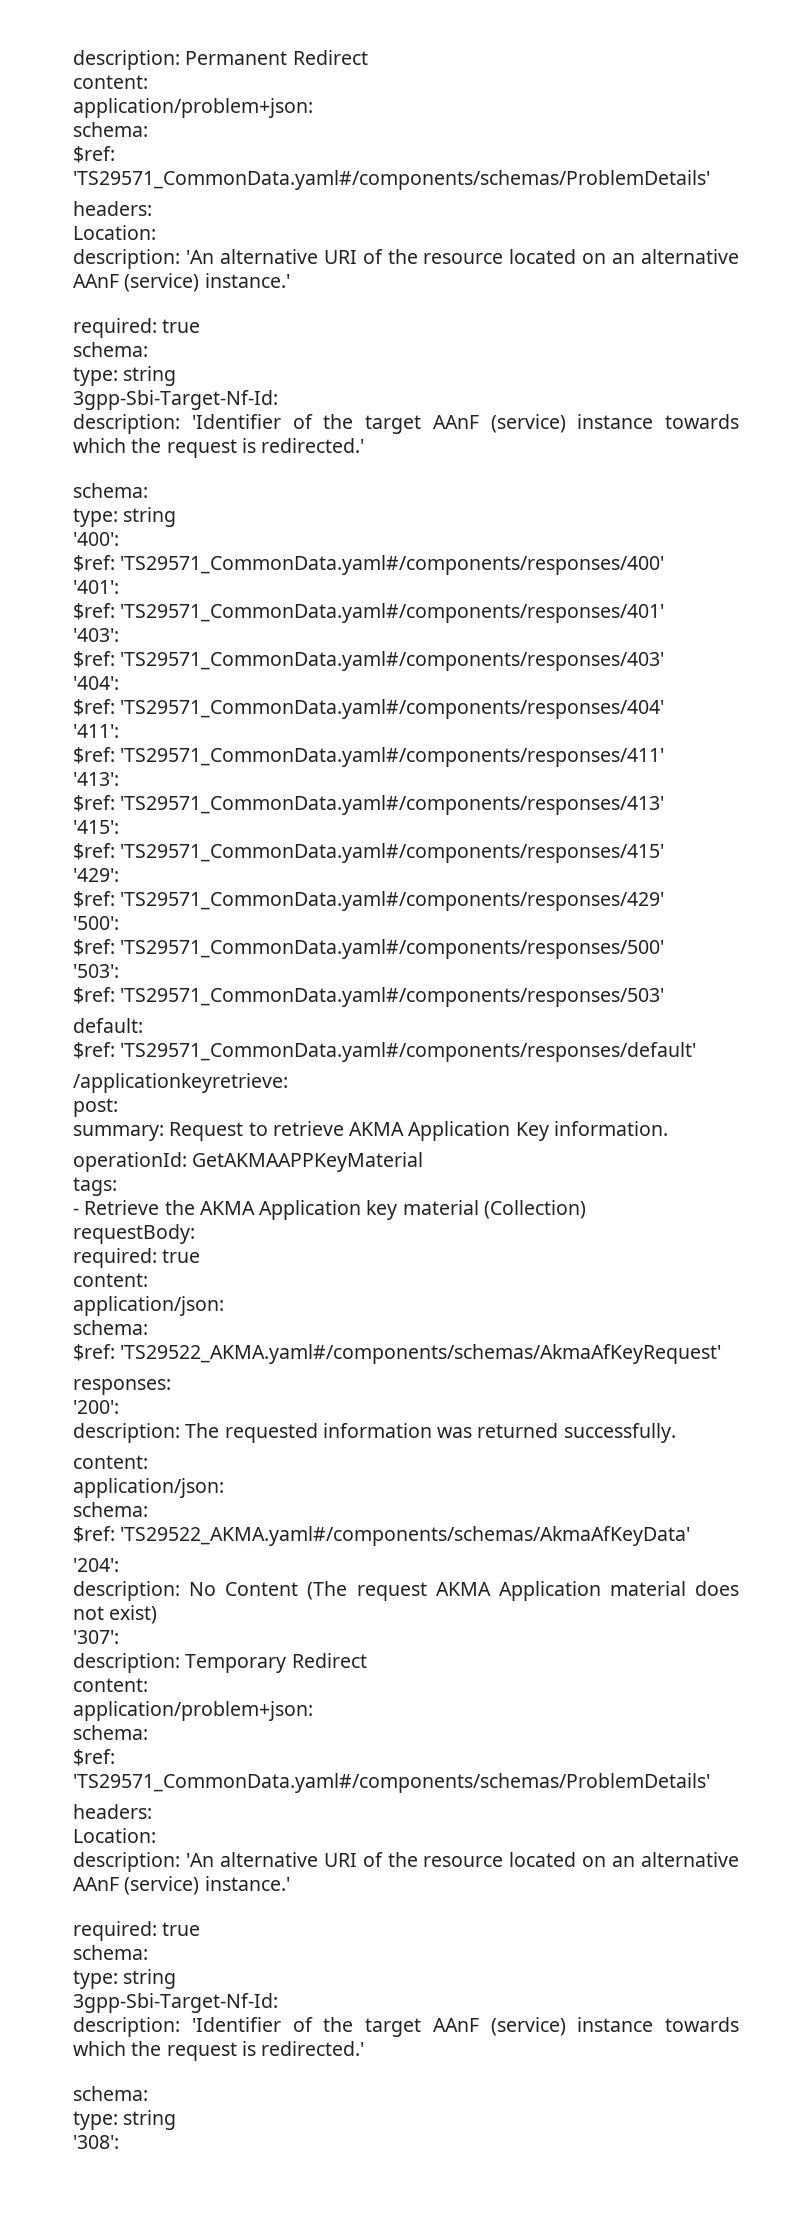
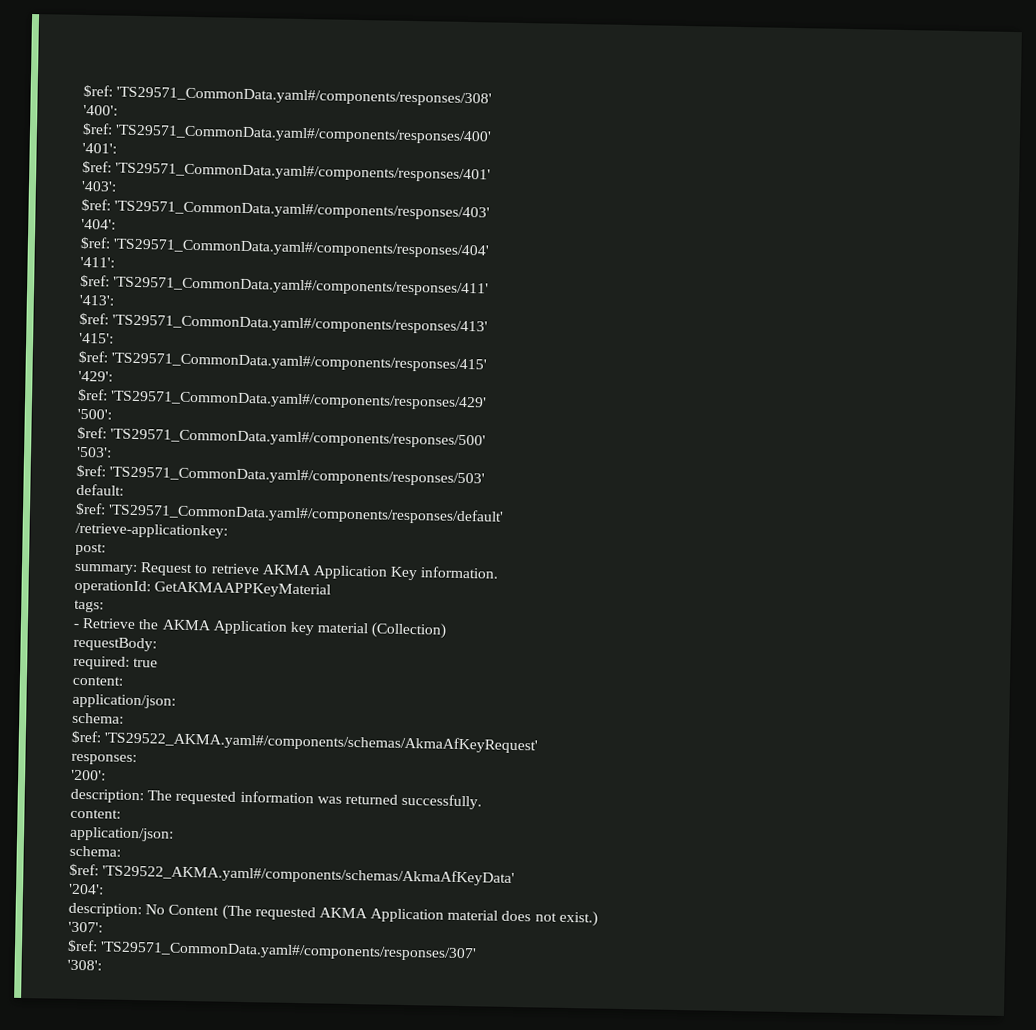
[73,50,368,70] [73,75,148,89] [73,98,313,118] [73,122,148,137] [73,146,115,163] [73,170,710,190] [73,201,152,216] [73,225,156,240] [73,249,739,269] [73,273,290,292] [73,318,201,338] [73,342,148,357] [73,366,177,386] [73,390,278,410] [73,414,739,434] [73,438,365,458] [73,483,148,498] [73,507,177,527] description: Permanent Redirect // content: // application/problem+json: // schema: // $ref: 'TS29571_CommonData.yaml#/components/schemas/ProblemDetails' // headers: // Location: // description: 'An alternative URI of the resource located on an alternative AAnF (service) instance.' // required: true // schema: // type: string // 3gpp-Sbi-Target-Nf-Id: // description: 'Identifier of the target AAnF (service) instance towards which the request is redirected.' // schema: // type: string -> [83,84,493,107] $ref: 'TS29571_CommonData.yaml#/components/responses/308'
[73,1073,288,1093] /applicationkeyretrieve: -> [75,522,228,539] /retrieve-applicationkey:
[356,1582,427,1601] request -> [254,906,316,921] requested
[109,1605,158,1624] exist) -> [558,910,598,927] exist.)
[73,1653,367,1673] [73,1678,148,1692] [73,1701,313,1721] [73,1725,148,1740] [73,1749,115,1766] [73,1773,710,1793] [73,1804,152,1819] [73,1828,156,1843] [73,1852,739,1872] [73,1876,290,1895] [73,1921,201,1941] [73,1945,148,1960] [73,1969,177,1989] [73,1993,278,2013] [73,2017,739,2037] [73,2041,365,2061] [73,2086,148,2101] [73,2110,177,2130] description: Temporary Redirect // content: // application/problem+json: // schema: // $ref: 'TS29571_CommonData.yaml#/components/schemas/ProblemDetails' // headers: // Location: // description: 'An alternative URI of the resource located on an alternative AAnF (service) instance.' // required: true // schema: // type: string // 3gpp-Sbi-Target-Nf-Id: // description: 'Identifier of the target AAnF (service) instance towards which the request is redirected.' // schema: // type: string -> [67,939,478,962] $ref: 'TS29571_CommonData.yaml#/components/responses/307'

